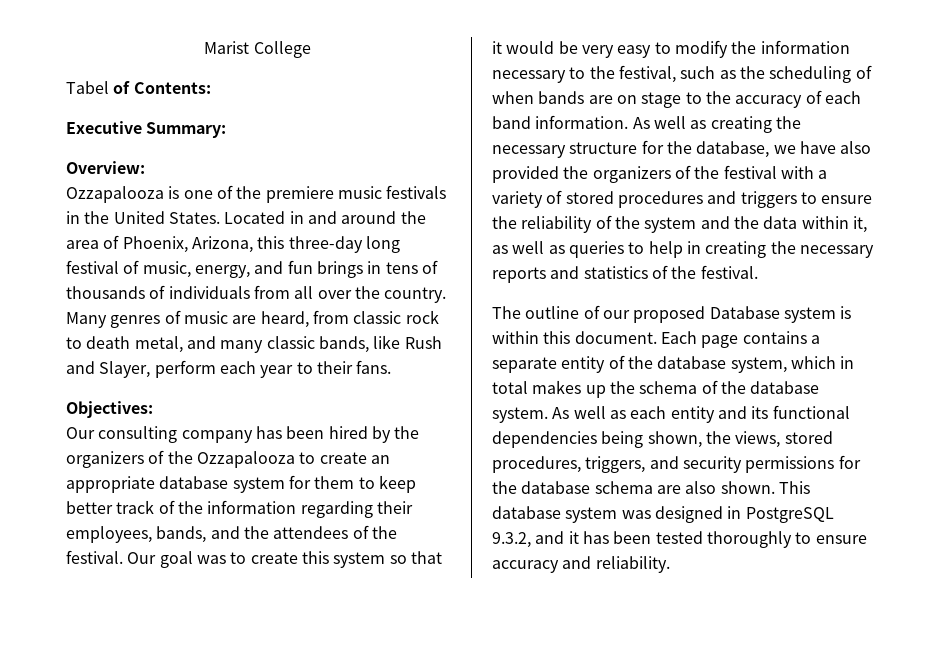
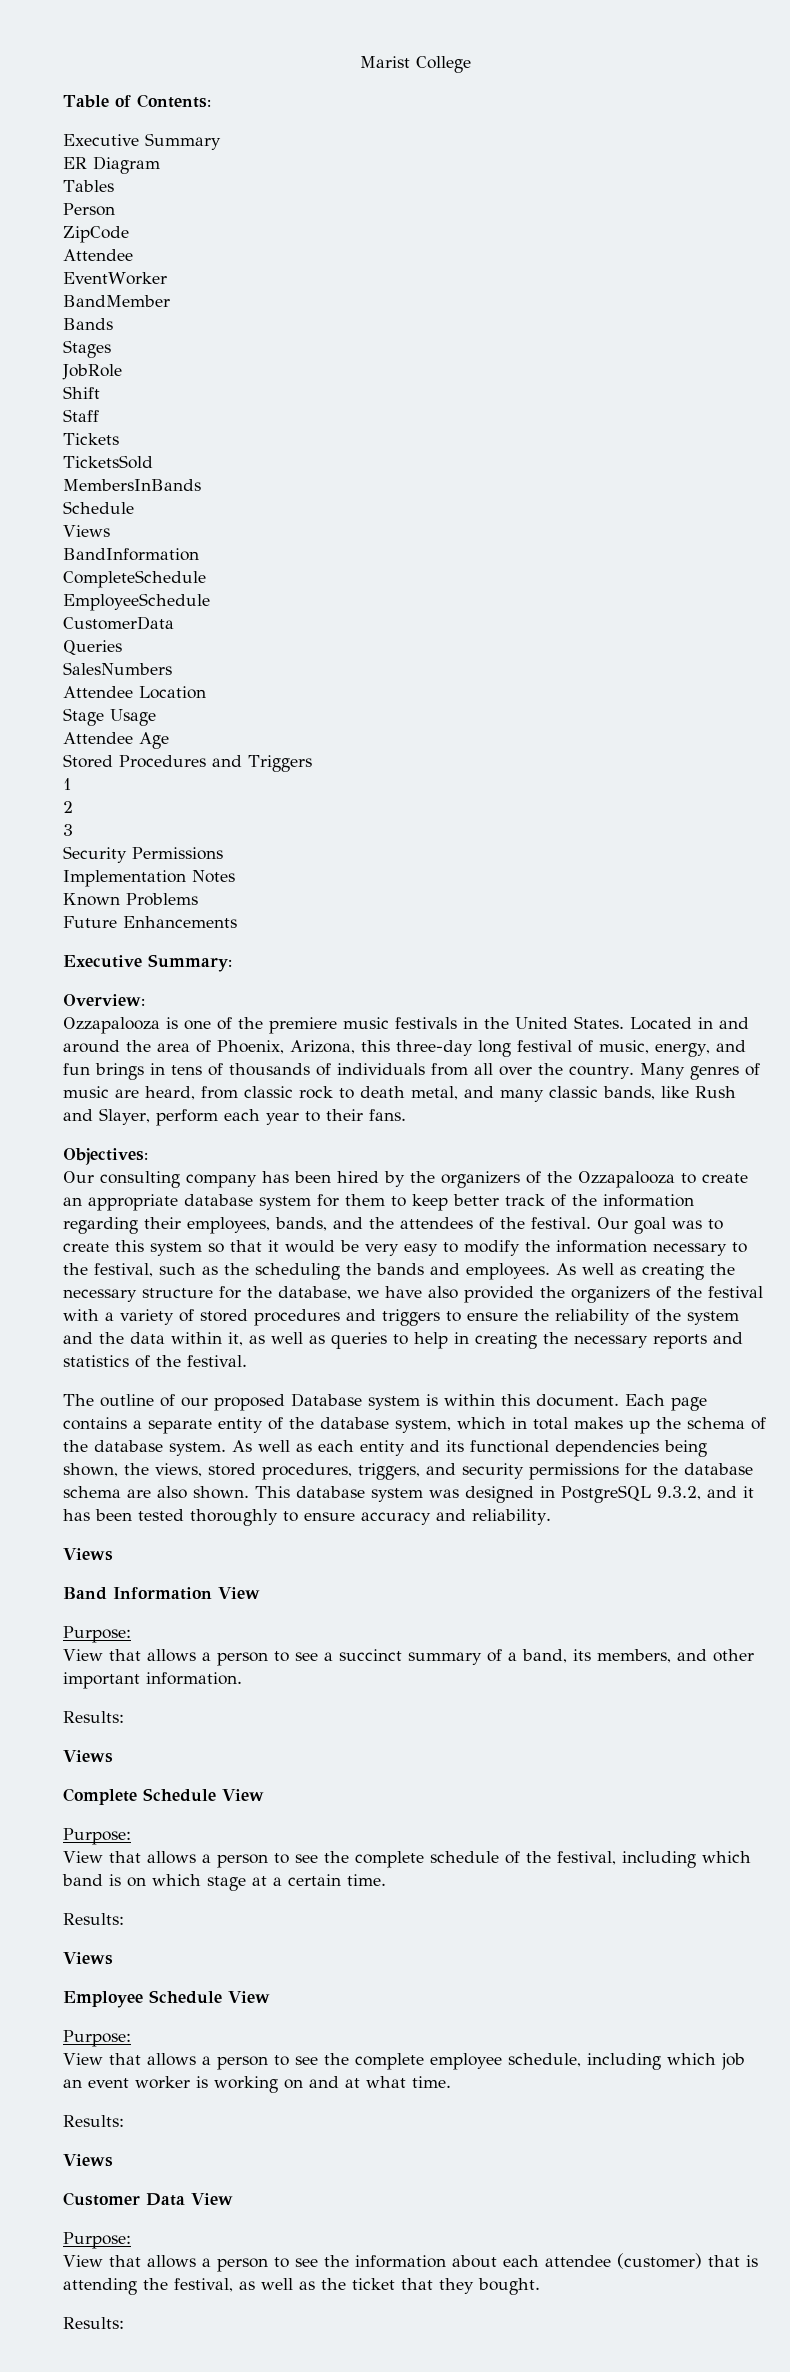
[66,81,109,94] Tabel -> [63,95,109,108] Table
(211, 88) none -> [63,133,221,150] [63,156,160,174] [63,180,114,192] [63,203,115,216] [63,226,129,243] [63,249,133,261] [63,272,167,285] [63,295,170,307] [63,318,113,330] [63,340,111,358] [62,364,122,380] [63,386,100,399] [63,409,99,422] [63,433,119,445] [63,455,153,469] [63,479,201,491] [63,501,134,514] [63,525,110,537] [63,548,199,561] [63,570,206,588] [63,593,210,611] [63,616,174,630] [63,640,122,655] [63,662,172,675] [63,686,206,699] [63,708,156,726] [63,732,169,749] [63,754,312,772] [63,778,71,790] [63,801,73,813] [63,824,73,836] [63,846,223,863] [63,870,235,887] [63,893,198,906] [63,916,237,928] // Executive Summary // ER Diagram // Tables // Person // ZipCode // Attendee // EventWorker // BandMember // Bands // Stages // JobRole // Shift // Staff // Tickets // TicketsSold // MembersInBands // Schedule // Views // BandInformation // CompleteSchedule // EmployeeSchedule // CustomerData // Queries // SalesNumbers // Attendee Location // Stage Usage // Attendee Age // Stored Procedures and Triggers // 1 // 2 // 3 // Security Permissions // Implementation Notes // Known Problems // Future Enhancements
[855,65,872,79] [492,90,861,108] [492,115,629,129] of when bands are on stage to the accuracy of each band information. -> [346,1263,550,1280] the bands and employees.
(670, 564) none -> [63,1548,113,1561] [63,1587,260,1600] [63,1626,131,1643] [63,1649,754,1666] [63,1672,242,1689] [63,1711,124,1723] [63,1750,113,1763] [63,1788,264,1805] [63,1828,131,1845] [63,1851,751,1868] [62,1874,386,1891] [63,1913,124,1925] [63,1952,113,1965] [63,1990,270,2008] [63,2030,131,2047] [63,2053,745,2070] [63,2076,451,2093] [63,2115,124,2127] [63,2154,113,2167] [63,2192,233,2206] [63,2232,131,2249] [63,2253,758,2272] [63,2278,540,2295] [63,2317,124,2329] // Views // Band Information View // Purpose: // View that allows a person to see a succinct summary of a band, its members, and other important information. // Results: // Views // Complete Schedule View // Purpose: // View that allows a person to see the complete schedule of the festival, including which band is on which stage at a certain time. // Results: // Views // Employee Schedule View // Purpose: // View that allows a person to see the complete employee schedule, including which job an event worker is working on and at what time. // Results: // Views // Customer Data View // Purpose: // View that allows a person to see the information about each attendee (customer) that is attending the festival, as well as the ticket that they bought. // Results:

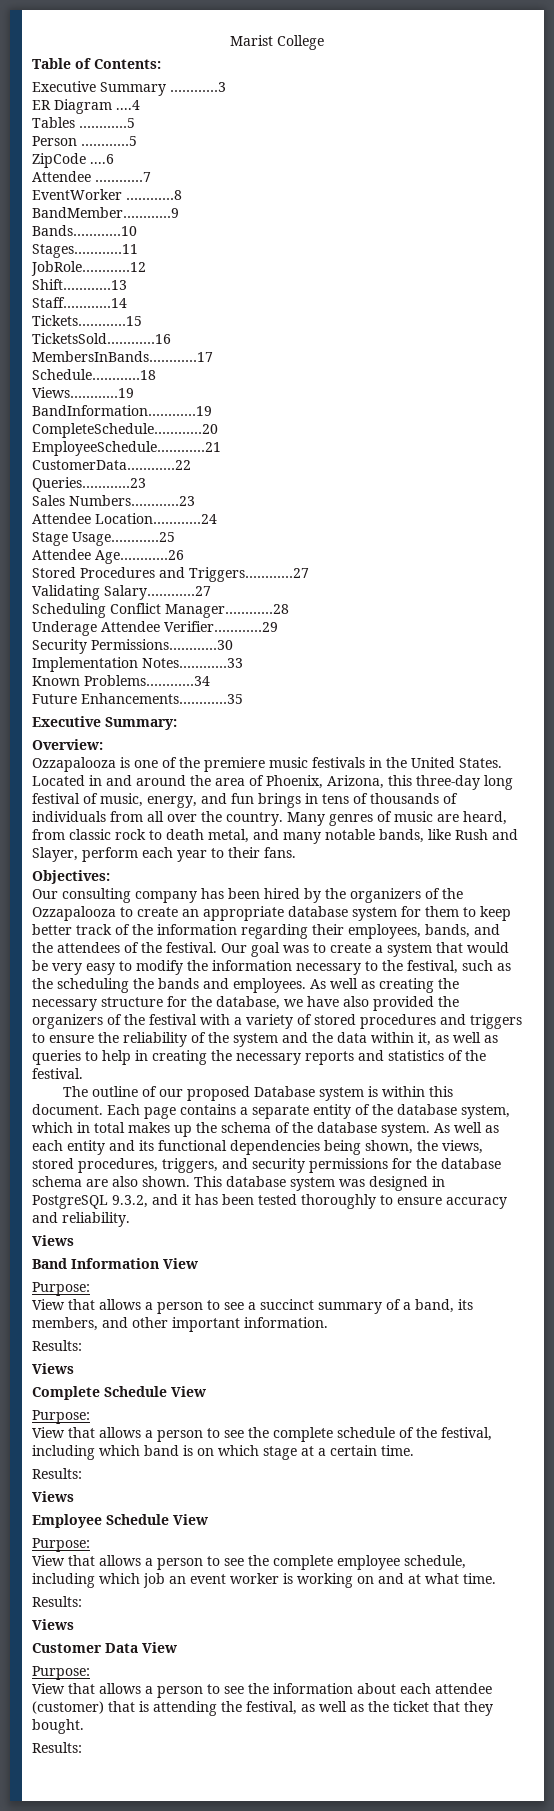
(221, 141) none -> [170,82,226,92] …………3
(160, 165) none -> [116,100,140,110] ....4
(114, 186) none -> [79,118,135,128] …………5
(115, 209) none -> [81,136,137,146] …………5
[63,249,133,261] // Attendee -> [90,154,114,164] [32,171,151,182] ....6 // Attendee …………7
[63,295,170,307] [63,318,113,330] [63,340,111,358] [62,364,122,380] [63,386,100,399] [63,409,99,422] [63,433,119,445] [63,455,153,469] [63,479,201,491] [63,501,134,514] [63,525,110,537] [63,548,199,561] [63,570,206,588] [63,593,210,611] [63,616,174,630] [63,640,122,655] [63,662,172,675] [63,686,206,699] // BandMember // Bands // Stages // JobRole // Shift // Staff // Tickets // TicketsSold // MembersInBands // Schedule // Views // BandInformation // CompleteSchedule // EmployeeSchedule // CustomerData // Queries // SalesNumbers // Attendee Location -> [126,190,182,200] [32,207,179,218] [32,225,137,236] [32,244,138,258] [31,261,146,276] [32,279,127,290] [32,297,127,308] [32,315,142,326] [32,333,171,344] [32,351,213,362] [32,369,156,380] [32,387,134,398] [32,405,212,416] [32,423,218,438] [32,441,221,456] [32,460,191,470] [32,477,146,492] [32,495,195,506] [32,513,217,524] …………8 // BandMember…………9 // Bands…………10 // Stages…………11 // JobRole…………12 // Shift…………13 // Staff…………14 // Tickets…………15 // TicketsSold…………16 // MembersInBands…………17 // Schedule…………18 // Views…………19 // BandInformation…………19 // CompleteSchedule…………20 // EmployeeSchedule…………21 // CustomerData…………22 // Queries…………23 // Sales Numbers…………23 // Attendee Location…………24
[110,709,156,726] [63,732,169,749] Usage // Attendee Age -> [72,532,175,546] [32,549,184,564] Usage…………25 // Attendee Age…………26
[248,755,312,772] [63,778,71,790] [63,801,73,813] [63,824,73,836] Triggers // 1 // 2 // 3 -> [189,567,309,582] [32,585,211,600] [32,603,289,618] [32,621,278,636] Triggers…………27 // Validating Salary…………27 // Scheduling Conflict Manager…………28 // Underage Attendee Verifier…………29
[132,847,223,860] Permissions -> [91,639,233,650] Permissions…………30
[192,870,235,883] Notes -> [142,658,243,668] Notes…………33
[126,893,198,906] Problems -> [84,675,210,686] Problems…………34
[123,916,237,928] Enhancements -> [81,693,243,704] Enhancements…………35
[549,1086,598,1098] classic -> [325,829,375,840] notable
[115,1240,279,1256] this system so that it -> [375,942,463,957] a system that

